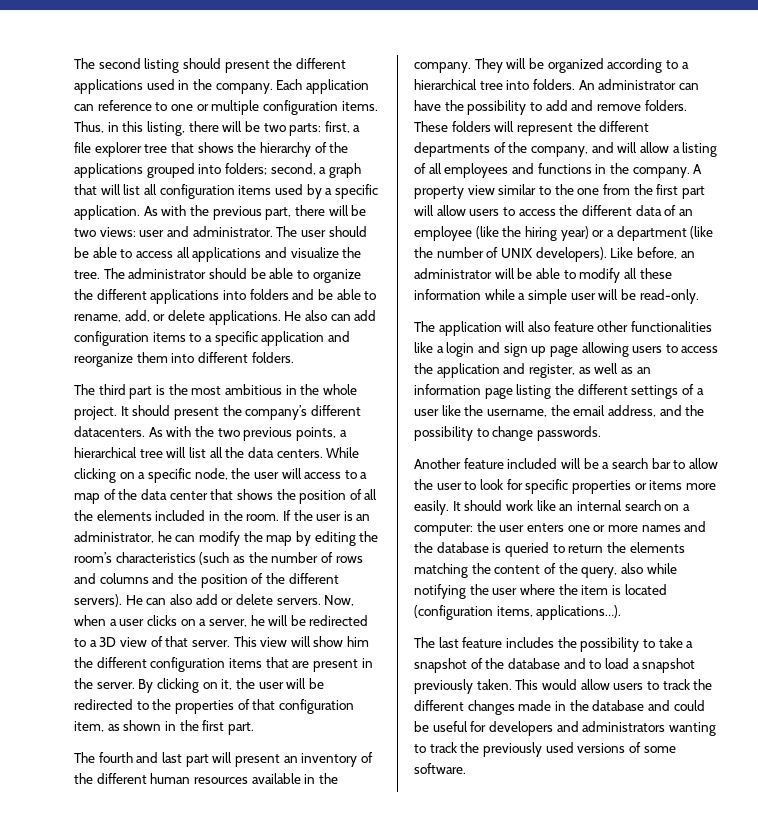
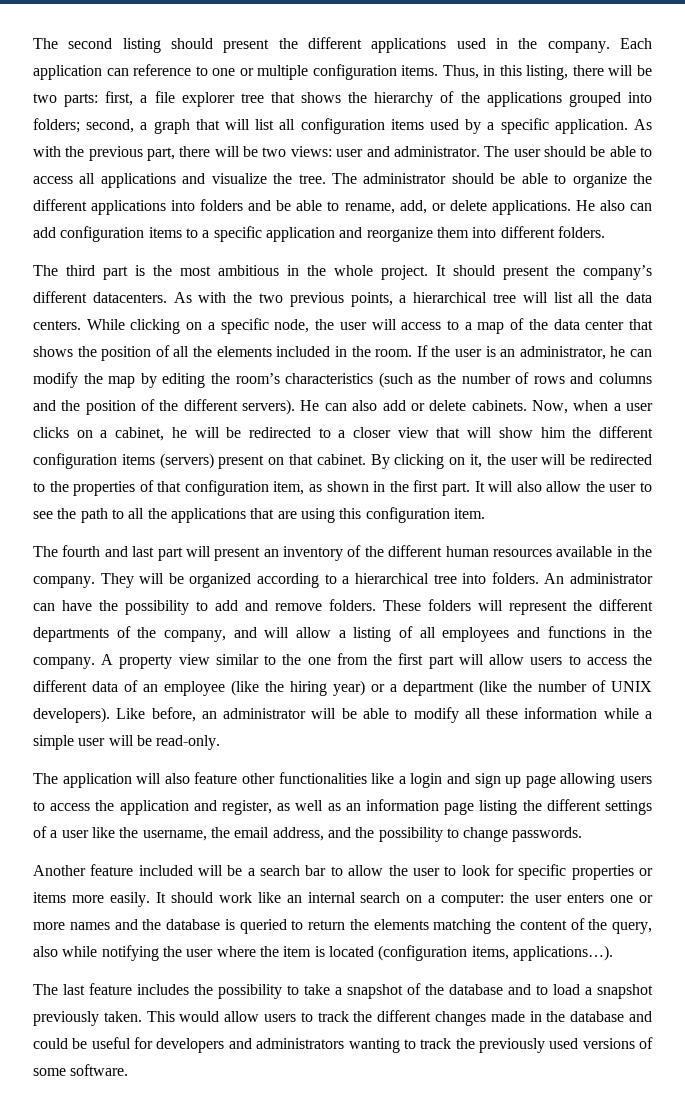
[276,598,321,605] servers. -> [471,400,527,411] cabinets.
[208,619,247,627] server, -> [115,427,165,441] cabinet,
[99,636,288,647] 3D view of that server. This view -> [353,427,461,438] closer view that
[265,657,373,672] [74,678,135,689] that are present in the server. -> [159,453,366,469] (servers) present on that cabinet.
(254, 728) none -> [474,481,652,492] [33,507,485,523] It will also allow the user to see the path to all the applications that are using this configuration item.

